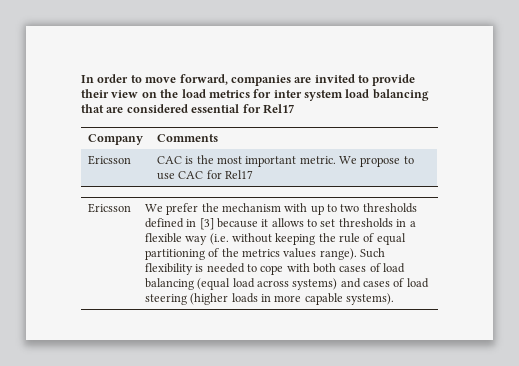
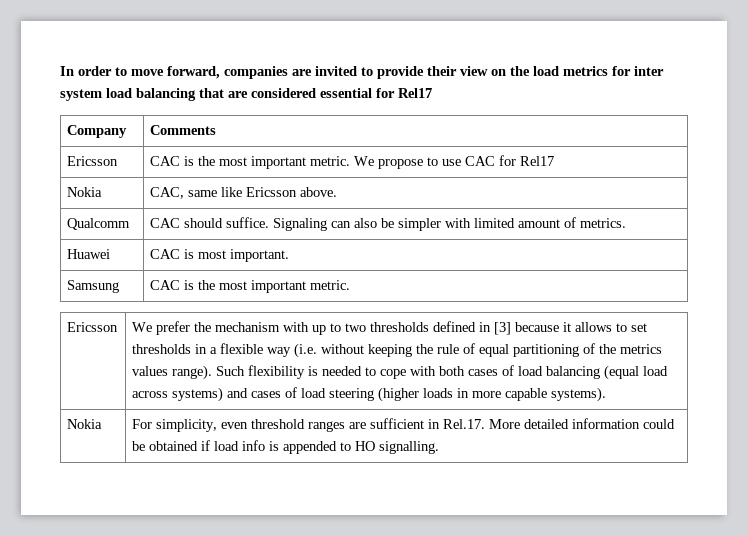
(253, 174) none -> [67,187,103,197] [150,187,338,199] [67,218,131,230] [150,217,627,231] [67,249,111,259] [150,249,290,262] [67,280,120,293] [150,280,351,293] // Nokia | CAC, same like Ericsson above. // Qualcomm | CAC should suffice. Signaling can also be simpler with limited amount of metrics. // Huawei | CAC is most important. // Samsung | CAC is the most important metric.
(395, 299) none -> [67,419,103,429] [132,418,676,432] [132,440,440,454] // Nokia | For simplicity, even threshold ranges are sufficient in Rel.17. More detailed information could be obtained if load info is appended to HO signalling.

